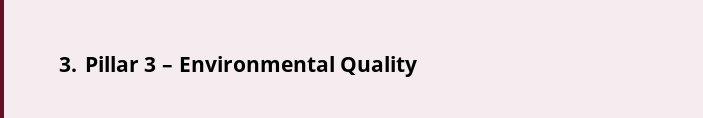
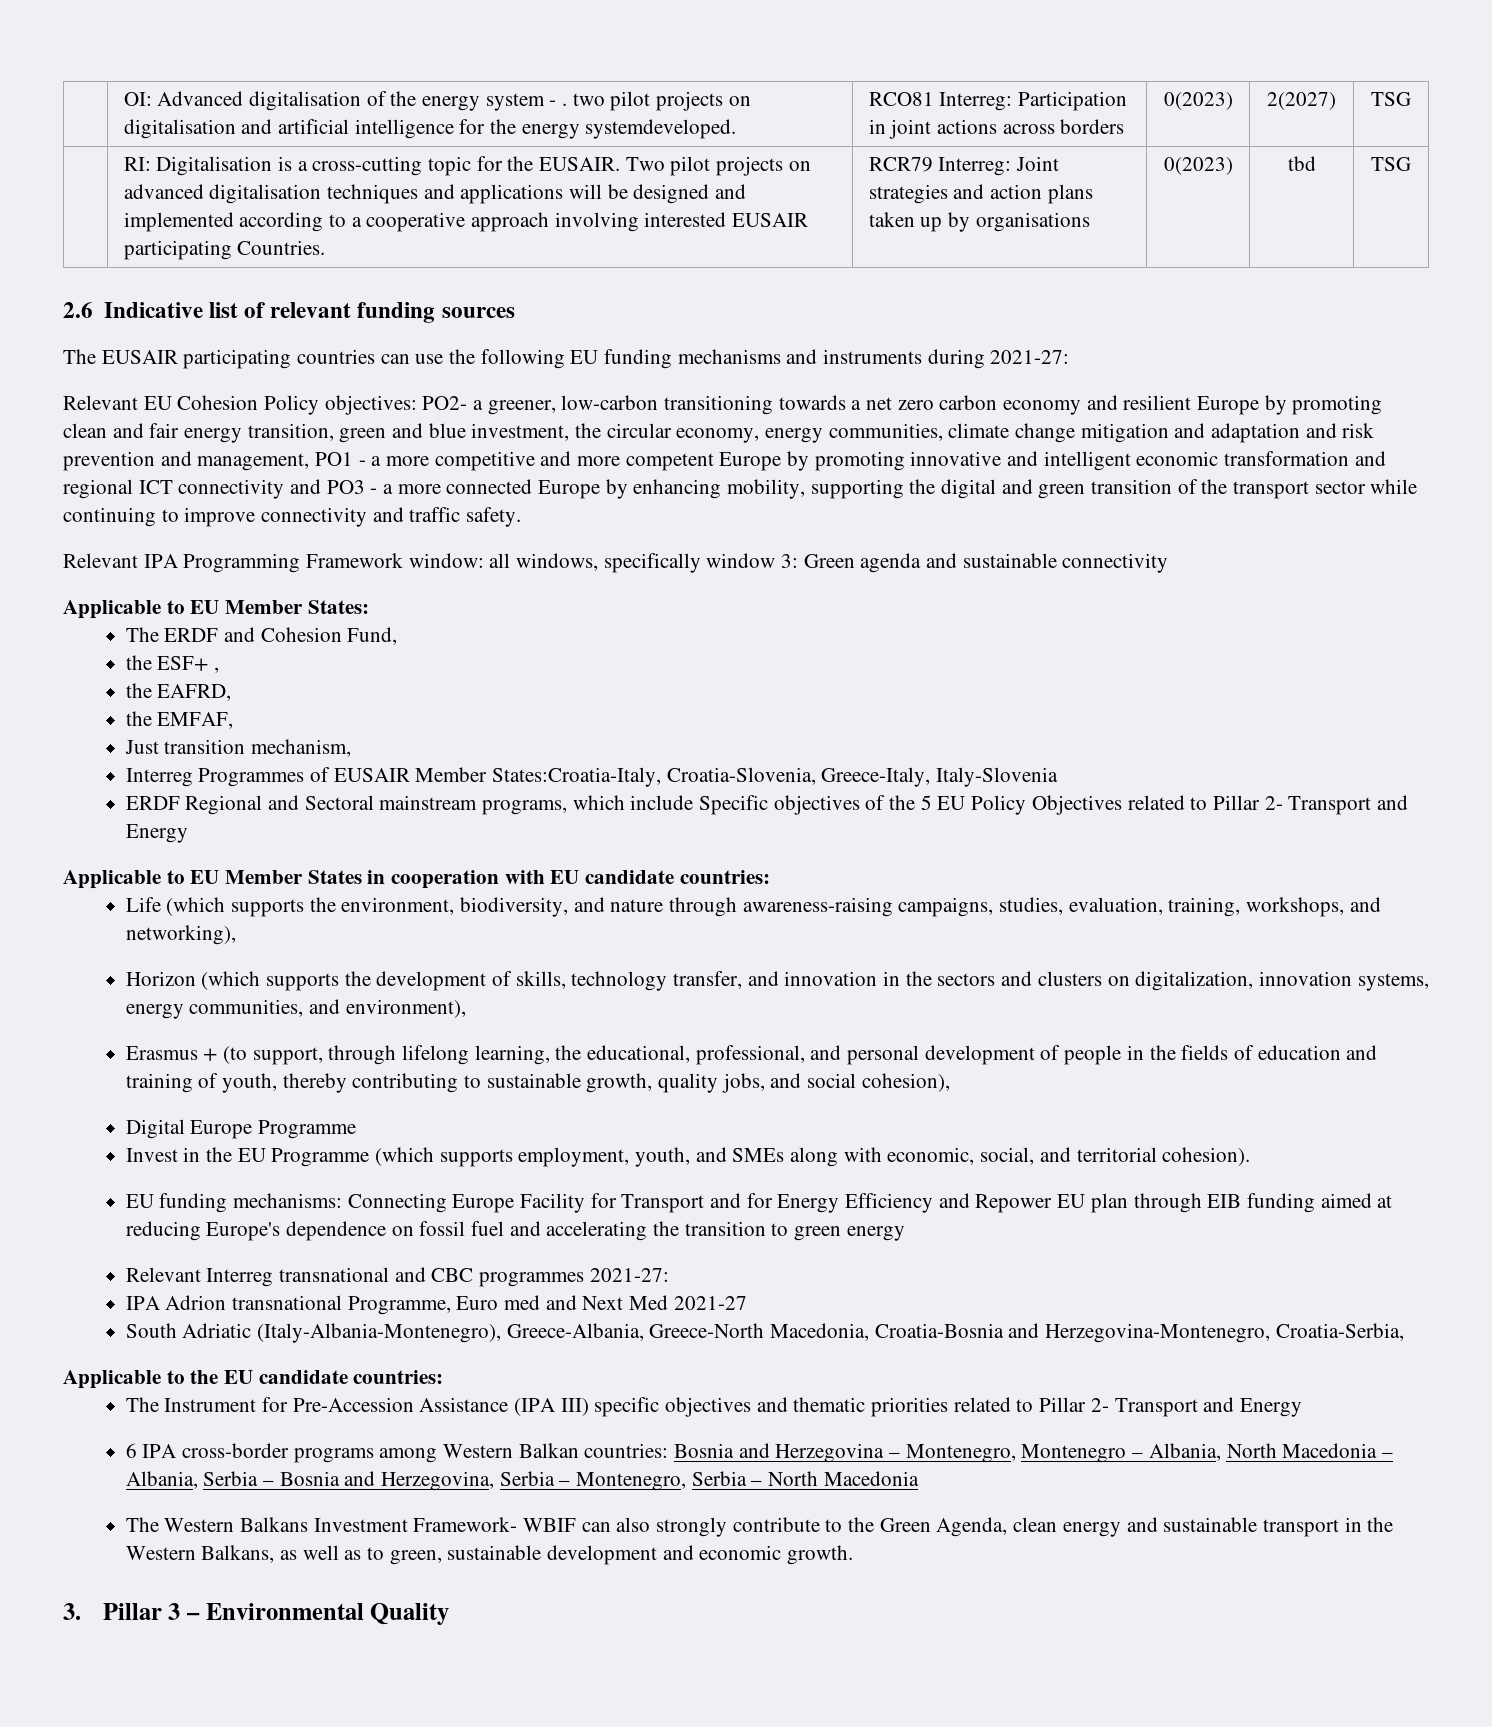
(59, 64) none -> [123,91,751,111] [123,119,737,139] [868,91,1128,111] [868,119,1125,139] [1163,92,1233,110] [1267,92,1336,110] [1371,92,1411,106] [123,156,811,176] [123,184,747,204] [123,212,809,232] [123,240,326,260] [868,156,1060,176] [868,184,1093,204] [868,212,1090,232] [1163,157,1233,175] [1287,156,1316,171] [1371,157,1411,171] [63,302,515,323] [63,349,1070,369] [63,395,1383,415] [63,423,1375,443] [63,451,1386,471] [63,479,1418,499] [63,507,522,527] [63,553,1169,573] [63,600,369,619] [125,627,398,645] [125,655,220,673] [125,683,232,701] [125,711,234,729] [124,739,352,757] [125,767,1059,787] [125,795,1408,815] [125,824,188,843] [63,870,770,889] [125,897,1381,917] [125,925,236,945] [125,971,1429,991] [125,999,466,1019] [125,1045,1378,1065] [125,1073,950,1093] [125,1119,357,1139] [125,1147,1251,1167] [125,1193,1393,1213] [125,1221,905,1241] [125,1267,669,1287] [125,1295,747,1315] [125,1323,1404,1343] [63,1370,444,1389] [125,1397,1302,1417] [125,1443,1393,1463] [125,1471,919,1491] [125,1517,1394,1537] [125,1545,854,1565] | OI: Advanced digitalisation of the energy system - . two pilot projects on digitalisation and artificial intelligence for the energy systemdeveloped. | RCO81 Interreg: Participation in joint actions across borders | 0(2023) | 2(2027) | TSG // | RI: Digitalisation is a cross-cutting topic for the EUSAIR. Two pilot projects on advanced digitalisation techniques and applications will be designed and implemented according to a cooperative approach involving interested EUSAIR participating Countries. | RCR79 Interreg: Joint strategies and action plans taken up by organisations | 0(2023) | tbd | TSG // 2.6 Indicative list of relevant funding sources // The EUSAIR participating countries can use the following EU funding mechanisms and instruments during 2021-27: // Relevant EU Cohesion Policy objectives: PO2- a greener, low-carbon transitioning towards a net zero carbon economy and resilient Europe by promoting clean and fair energy transition, green and blue investment, the circular economy, energy communities, climate change mitigation and adaptation and risk prevention and management, PO1 - a more competitive and more competent Europe by promoting innovative and intelligent economic transformation and regional ICT connectivity and PO3 - a more connected Europe by enhancing mobility, supporting the digital and green transition of the transport sector while continuing to improve connectivity and traffic safety. // Relevant IPA Programming Framework window: all windows, specifically window 3: Green agenda and sustainable connectivity // Applicable to EU Member States: // The ERDF and Cohesion Fund, // the ESF+ , // the EAFRD, // the EMFAF, // Just transition mechanism, // Interreg Programmes of EUSAIR Member States:Croatia-Italy, Croatia-Slovenia, Greece-Italy, Italy-Slovenia // ERDF Regional and Sectoral mainstream programs, which include Specific objectives of the 5 EU Policy Objectives related to Pillar 2- Transport and Energy // Applicable to EU Member States in cooperation with EU candidate countries: // Life (which supports the environment, biodiversity, and nature through awareness-raising campaigns, studies, evaluation, training, workshops, and networking), // Horizon (which supports the development of skills, technology transfer, and innovation in the sectors and clusters on digitalization, innovation systems, energy communities, and environment), // Erasmus + (to support, through lifelong learning, the educational, professional, and personal development of people in the fields of education and training of youth, thereby contributing to sustainable growth, quality jobs, and social cohesion), // Digital Europe Programme // Invest in the EU Programme (which supports employment, youth, and SMEs along with economic, social, and territorial cohesion). // EU funding mechanisms: Connecting Europe Facility for Transport and for Energy Efficiency and Repower EU plan through EIB funding aimed at reducing Europe's dependence on fossil fuel and accelerating the transition to green energy // Relevant Interreg transnational and CBC programmes 2021-27: // IPA Adrion transnational Programme, Euro med and Next Med 2021-27 // South Adriatic (Italy-Albania-Montenegro), Greece-Albania, Greece-North Macedonia, Croatia-Bosnia and Herzegovina-Montenegro, Croatia-Serbia, // Applicable to the EU candidate countries: // The Instrument for Pre-Accession Assistance (IPA III) specific objectives and thematic priorities related to Pillar 2- Transport and Energy // 6 IPA cross-border programs among Western Balkan countries: Bosnia and Herzegovina – Montenegro, Montenegro – Albania, North Macedonia – Albania, Serbia – Bosnia and Herzegovina, Serbia – Montenegro, Serbia – North Macedonia // The Western Balkans Investment Framework- WBIF can also strongly contribute to the Green Agenda, clean energy and sustainable transport in the Western Balkans, as well as to green, sustainable development and economic growth. //

